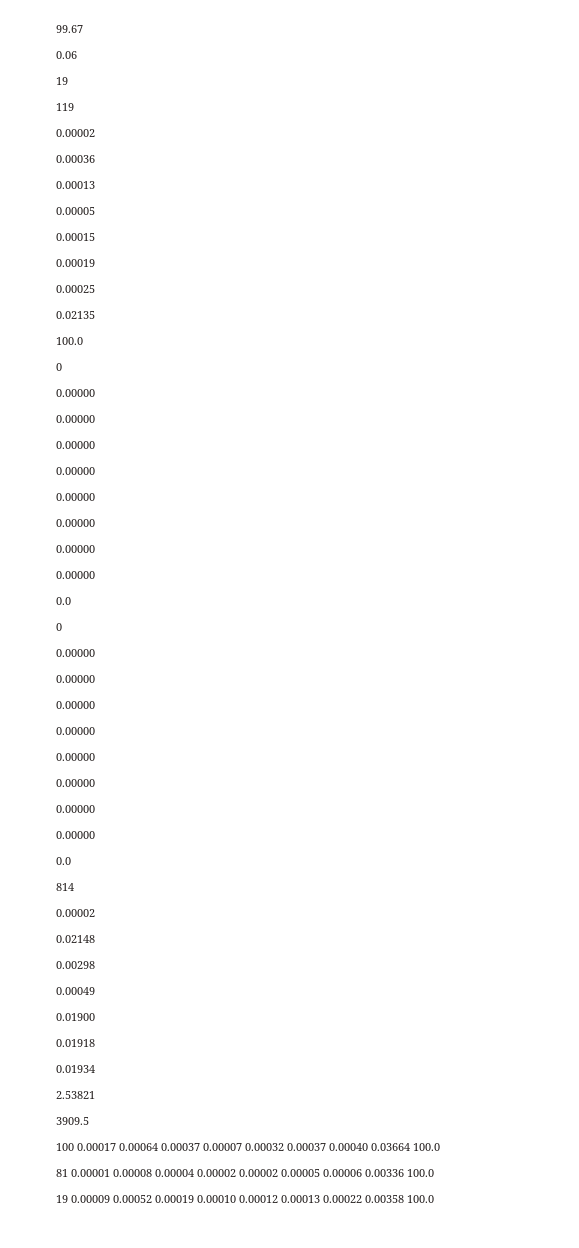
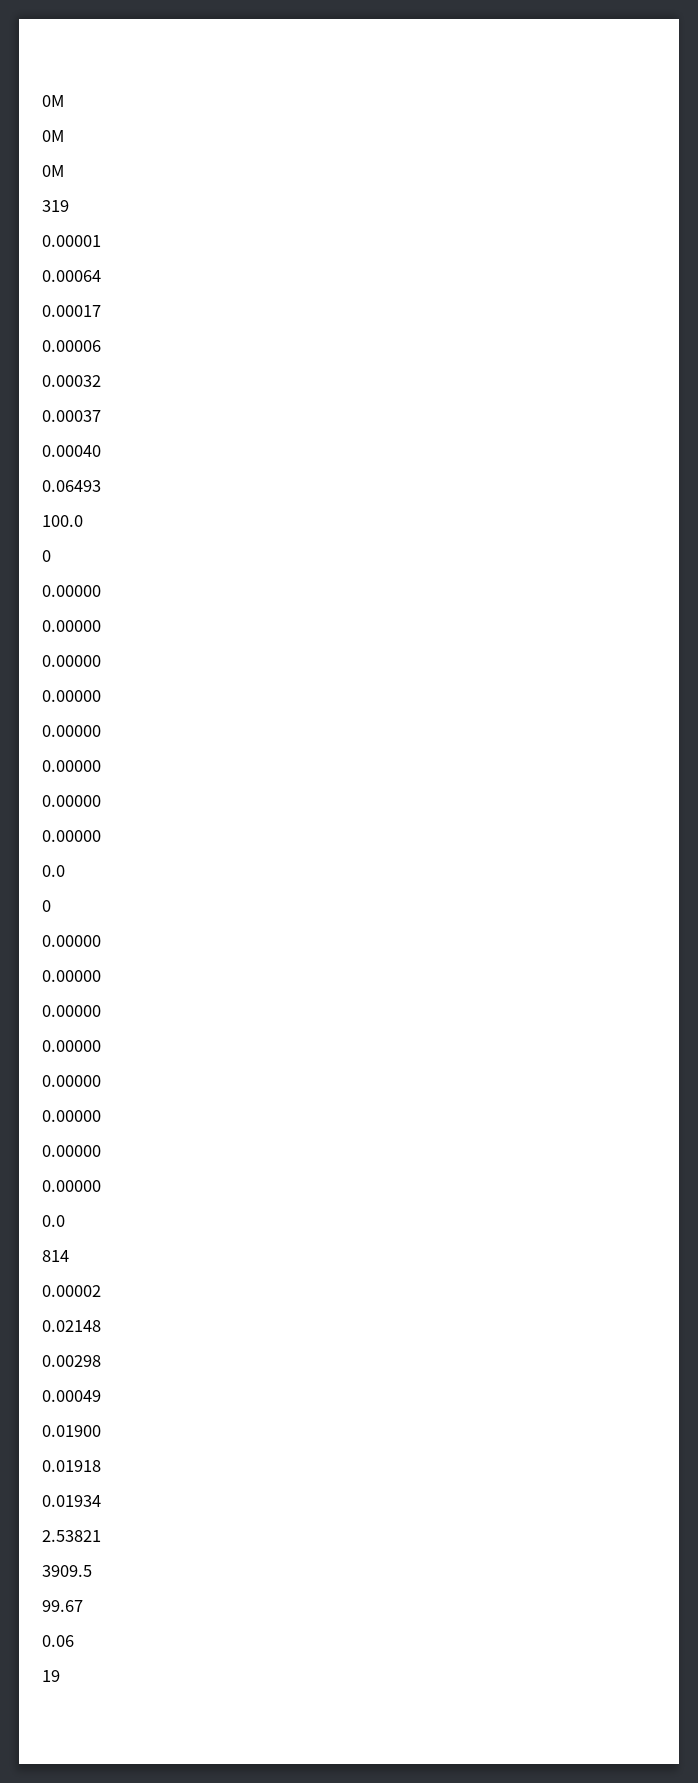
[56,25,83,33] [56,51,77,59] [56,77,68,85] [56,103,74,111] [56,129,95,137] [56,155,95,163] [56,181,95,189] [56,207,95,215] [56,233,95,241] [56,259,95,267] [56,285,95,293] [56,311,95,319] 99.67 // 0.06 // 19 // 119 // 0.00002 // 0.00036 // 0.00013 // 0.00005 // 0.00015 // 0.00019 // 0.00025 // 0.02135 -> [42,95,64,107] [42,130,64,142] [42,165,64,177] [42,200,69,212] [42,235,101,247] [42,270,101,282] [42,305,101,317] [42,340,101,352] [42,375,101,387] [42,410,101,422] [42,445,101,457] [42,480,101,492] 0M // 0M // 0M // 319 // 0.00001 // 0.00064 // 0.00017 // 0.00006 // 0.00032 // 0.00037 // 0.00040 // 0.06493
[56,1143,440,1151] [56,1169,434,1177] [56,1195,434,1203] 100 0.00017 0.00064 0.00037 0.00007 0.00032 0.00037 0.00040 0.03664 100.0 // 81 0.00001 0.00008 0.00004 0.00002 0.00002 0.00005 0.00006 0.00336 100.0 // 19 0.00009 0.00052 0.00019 0.00010 0.00012 0.00013 0.00022 0.00358 100.0 -> [42,1600,83,1612] [42,1635,74,1647] [42,1670,60,1682] 99.67 // 0.06 // 19

